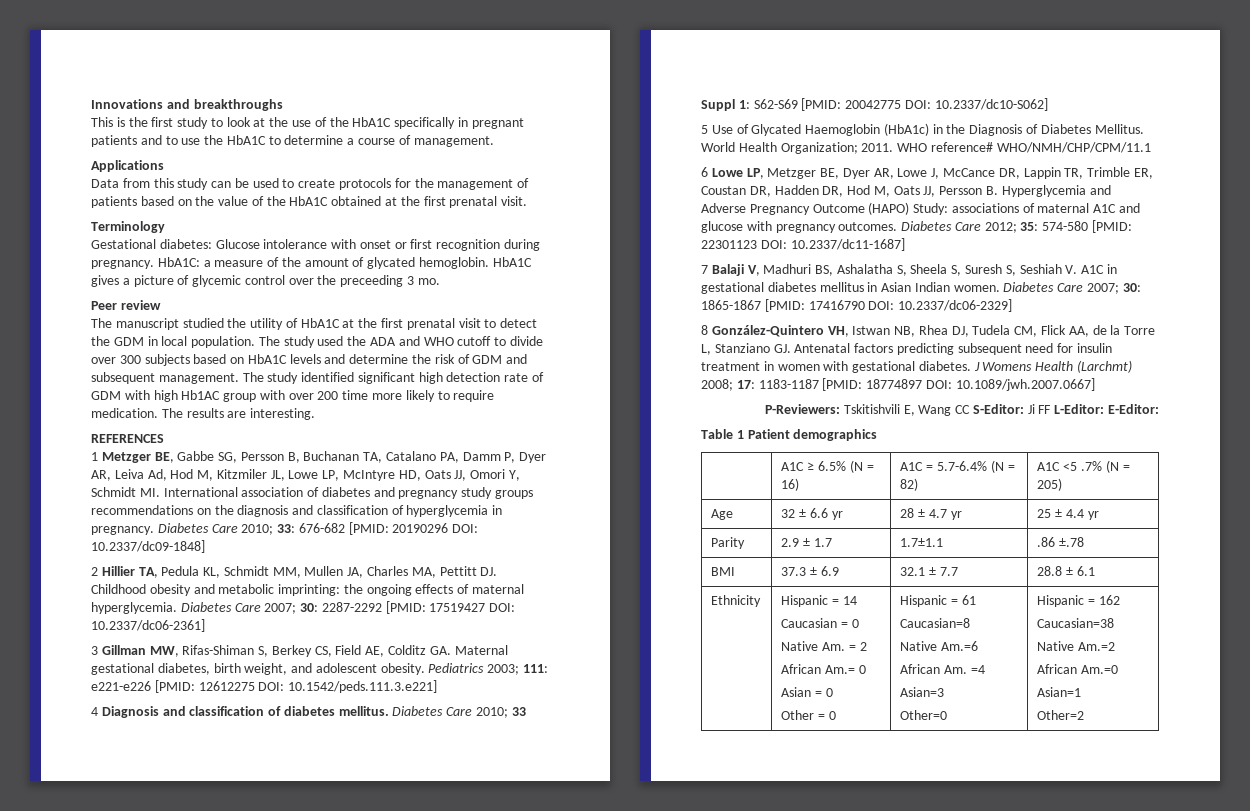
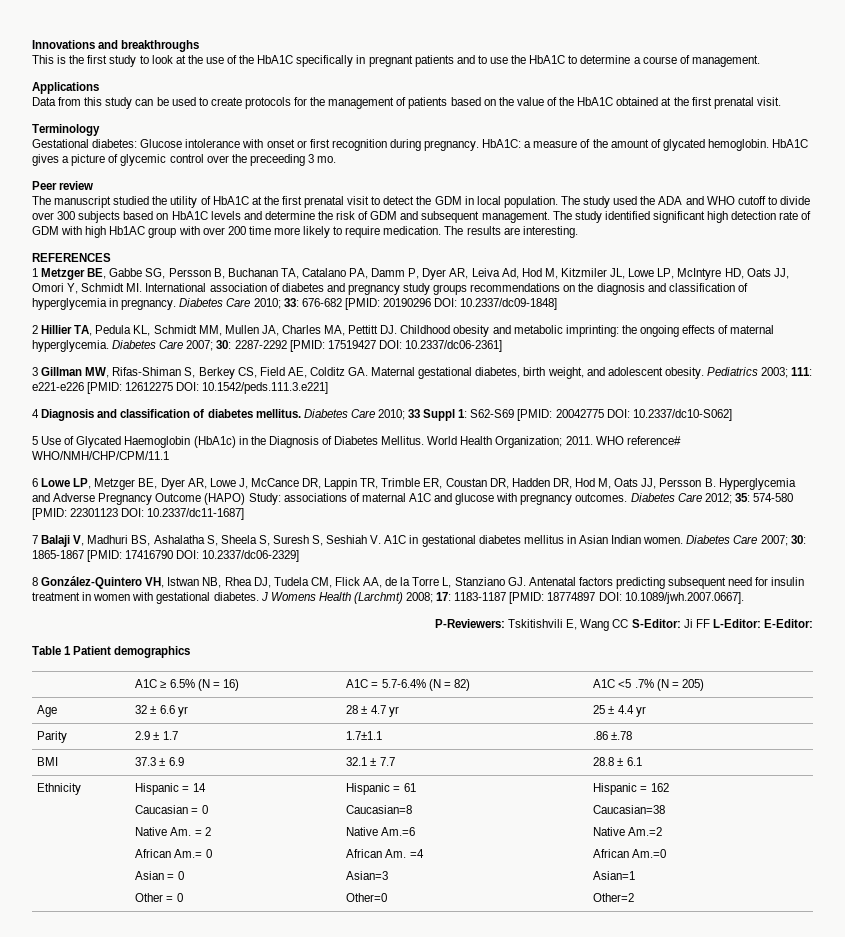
[955,378,1095,391] 10.1089/jwh.2007.0667] -> [624,592,744,604] 10.1089/jwh.2007.0667].

